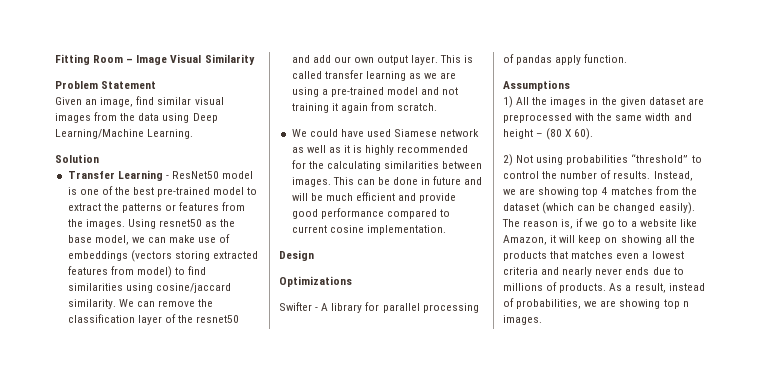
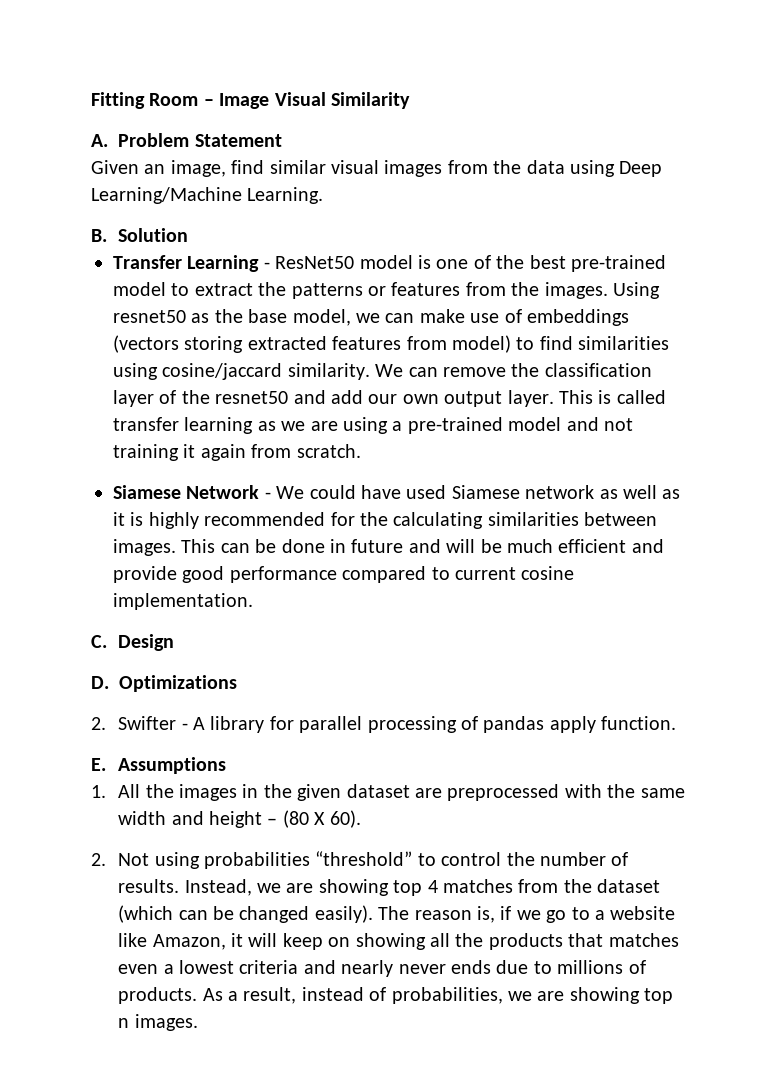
(255, 59) none -> [91,134,108,147] A.
(194, 134) none -> [91,229,107,242] B.
(438, 107) none -> [113,485,271,499] Siamese Network -
(446, 230) none -> [91,635,107,648] C.
(314, 255) none -> [91,676,109,689] D.
(352, 281) none -> [91,717,106,730] 2.
(628, 58) none -> [91,758,106,771] E.
[503,96,513,108] 1) -> [91,785,106,798] 1.
[503,154,513,166] 2) -> [91,853,106,866] 2.

